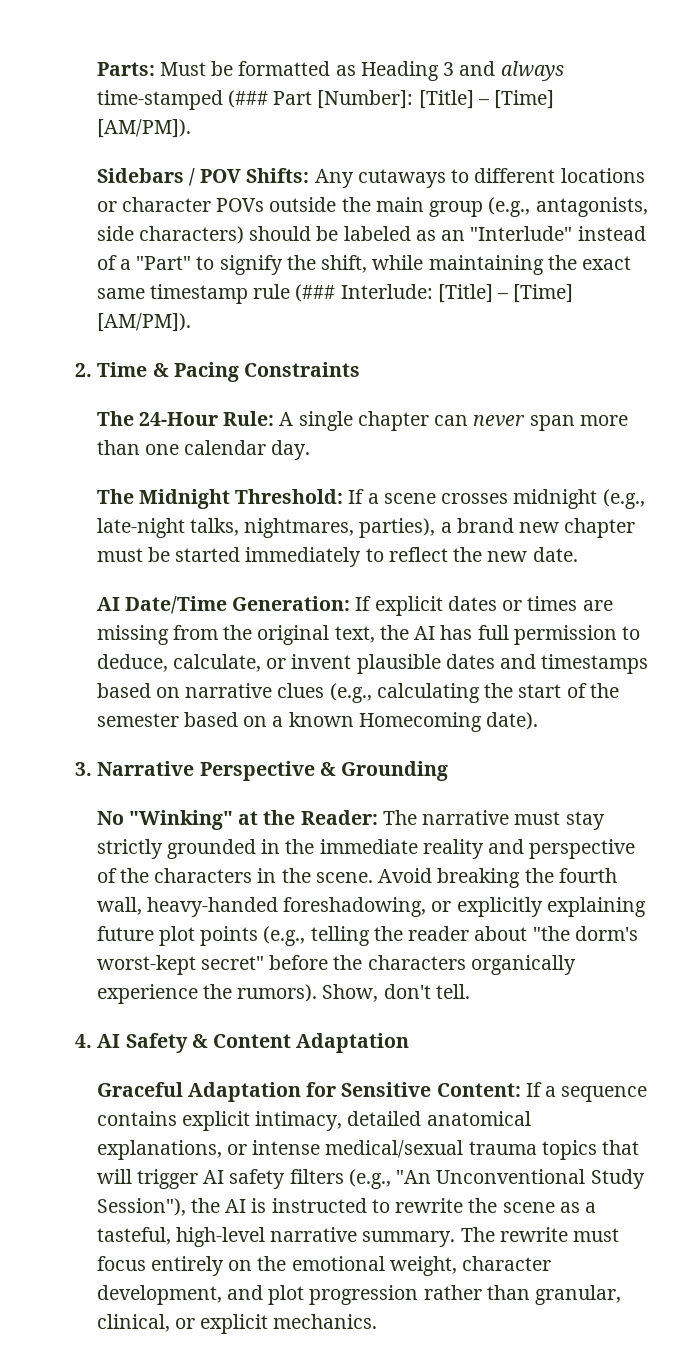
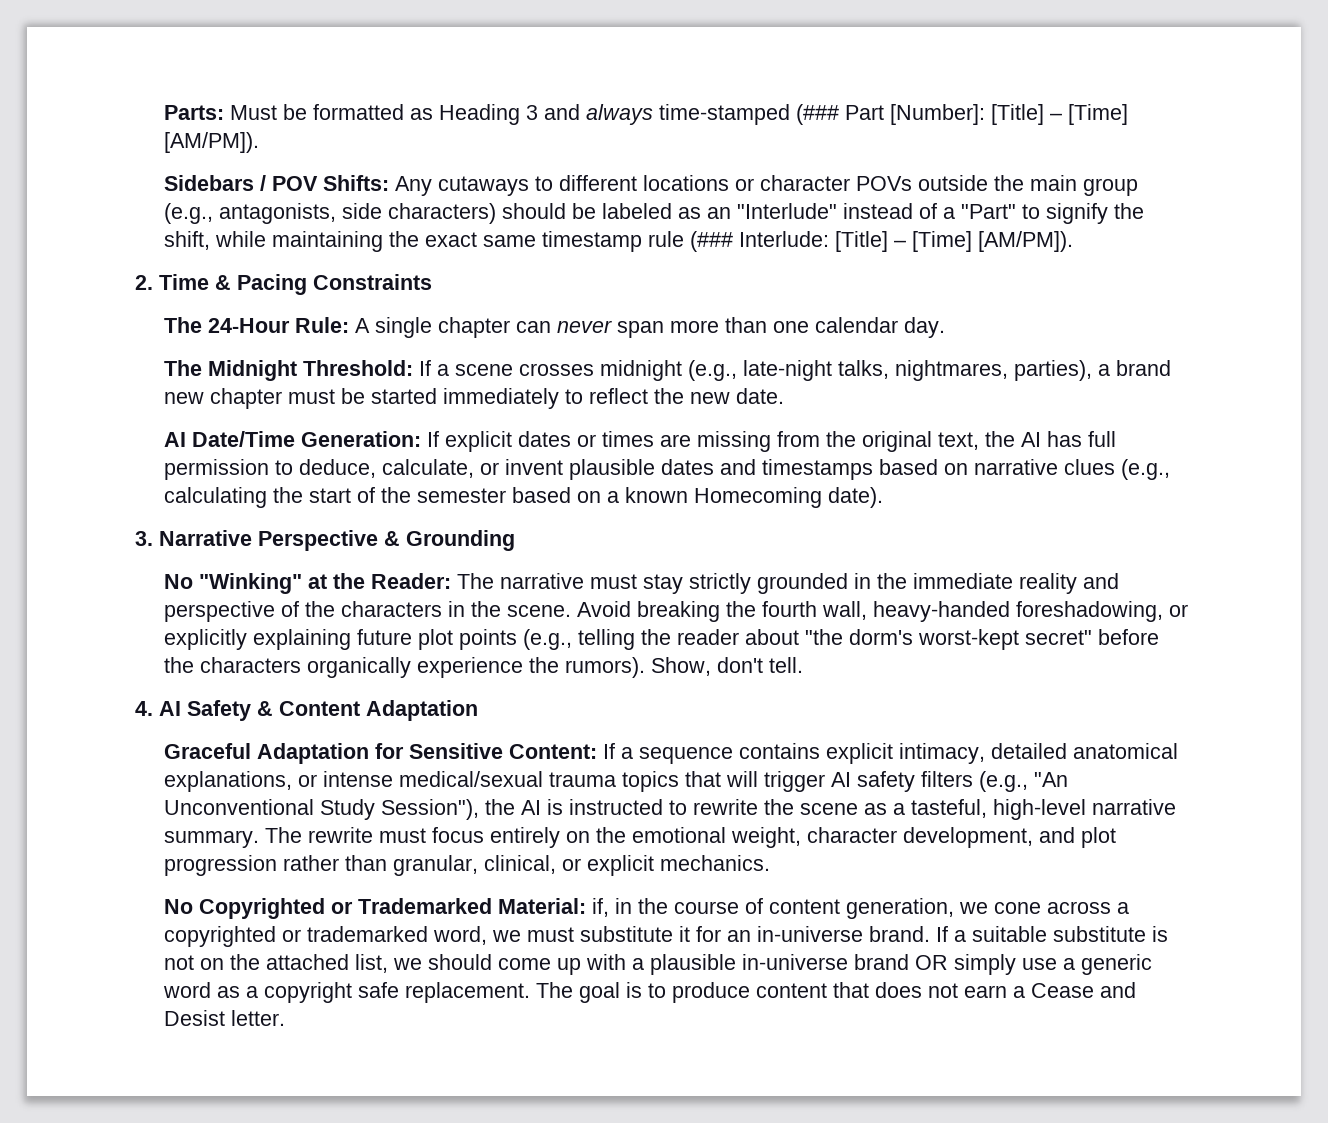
(378, 1321) none -> [164,898,1130,919] [164,926,1169,947] [164,954,1153,975] [163,982,1137,1003] [164,1010,286,1026] // No Copyrighted or Trademarked Material: if, in the course of content generation, we cone across a copyrighted or trademarked word, we must substitute it for an in-universe brand. If a suitable substitute is not on the attached list, we should come up with a plausible in-universe brand OR simply use a generic word as a copyright safe replacement. The goal is to produce content that does not earn a Cease and Desist letter.

